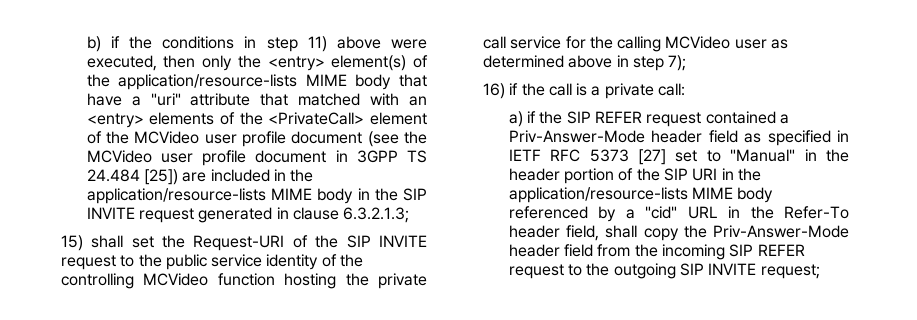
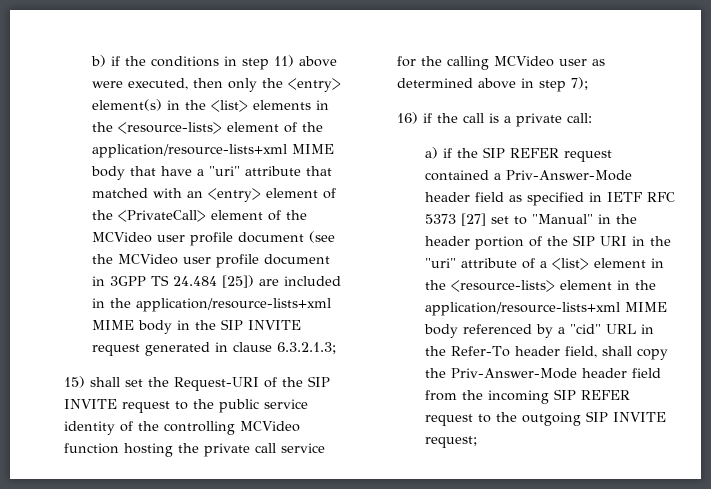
[413,55,428,68] [86,74,298,90] of the application/resource-lists -> [166,100,329,112] [91,122,323,134] [91,144,287,158] in the <list> elements in the <resource-lists> element of the application/resource-lists+xml
[149,112,215,125] elements -> [265,188,318,198] element
[86,188,266,204] application/resource-lists -> [135,298,331,312] application/resource-lists+xml
[508,187,688,203] application/resource-lists -> [424,258,664,270] [424,280,656,292] [424,302,620,316] "uri" attribute of a <list> element in the <resource-lists> element in the application/resource-lists+xml

